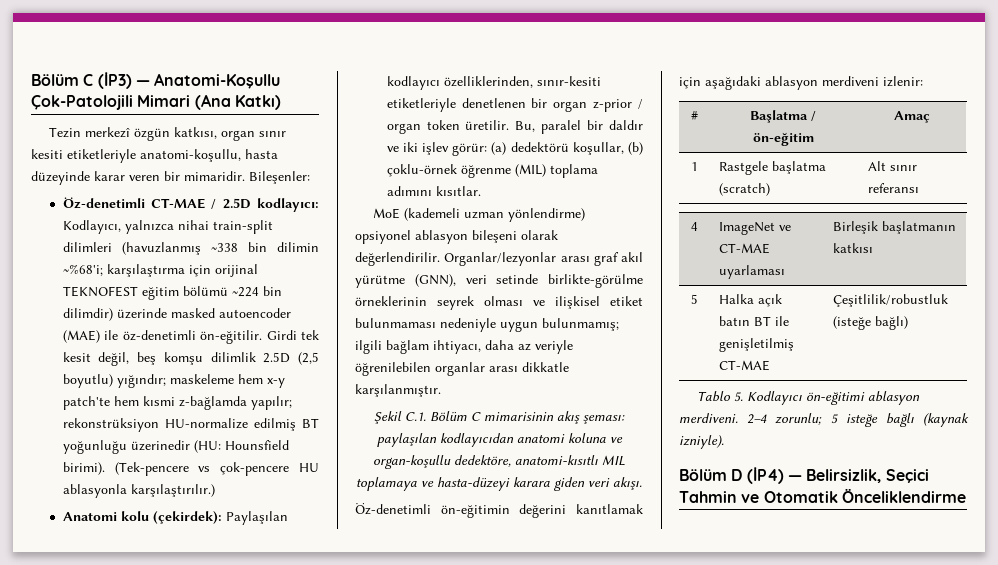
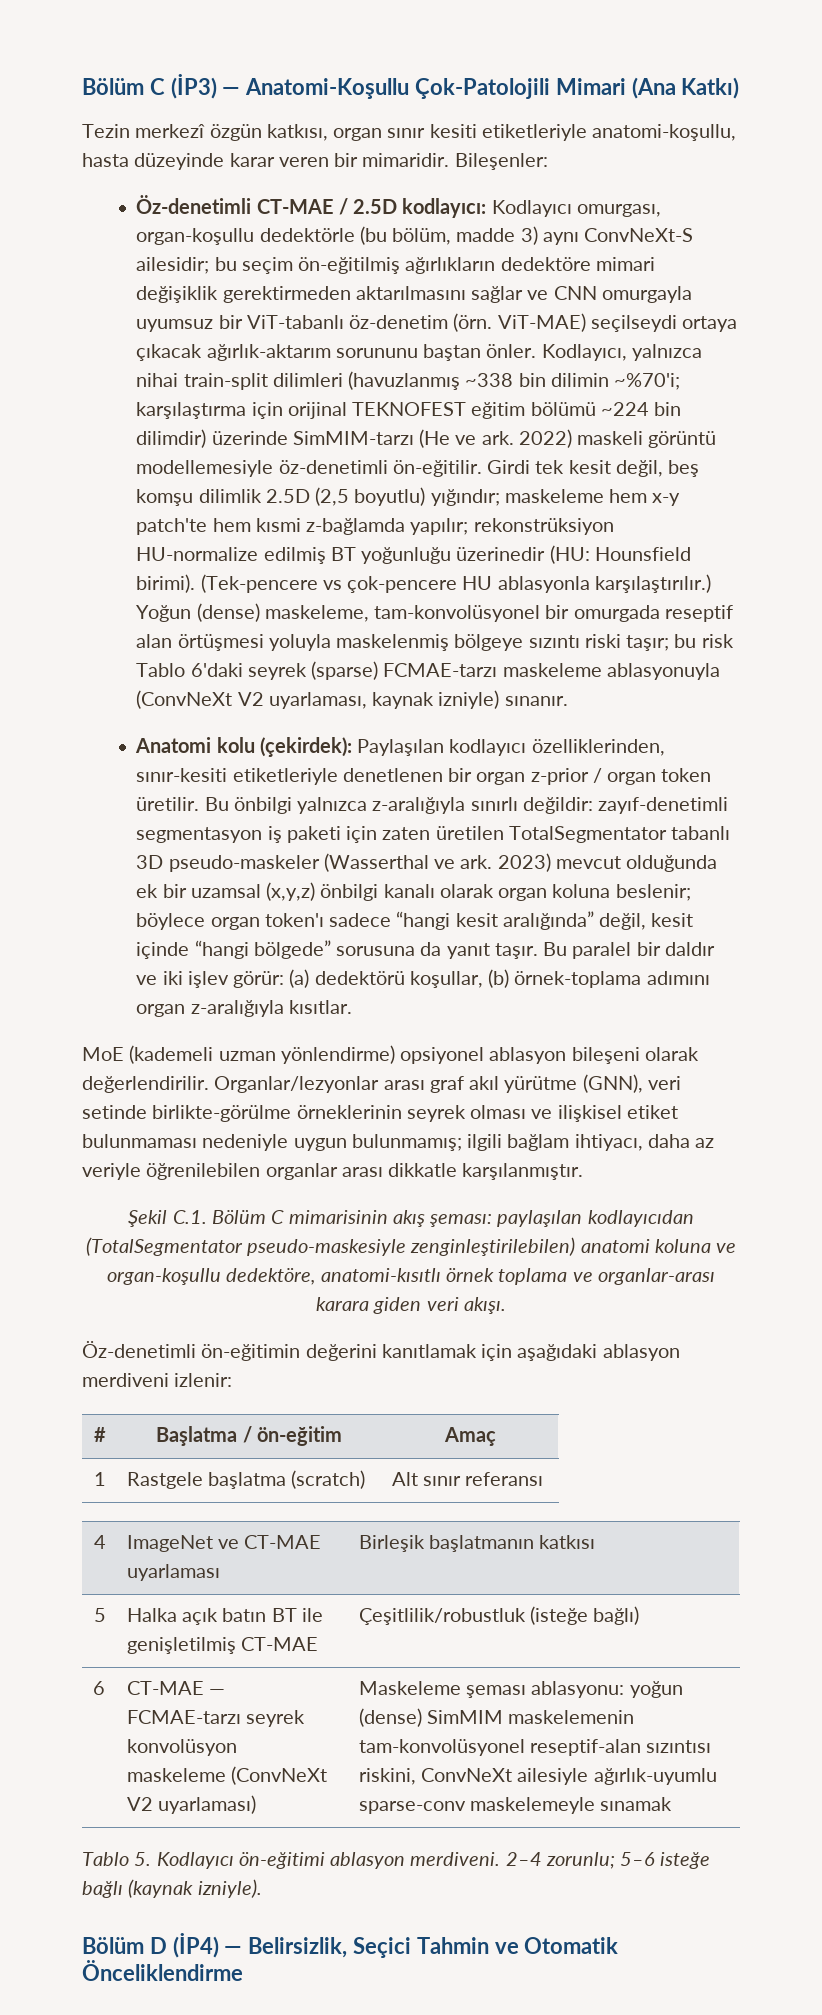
(319, 205) none -> [491,200,661,217] [136,226,694,245] [136,257,655,274] [136,286,692,303] [136,313,738,332] [136,344,537,361] Kodlayıcı omurgası, organ-koşullu dedektörle (bu bölüm, madde 3) aynı ConvNeXt-S ailesidir; bu seçim ön-eğitilmiş ağırlıkların dedektöre mimari değişiklik gerektirmeden aktarılmasını sağlar ve CNN omurgayla uyumsuz bir ViT-tabanlı öz-denetim (örn. ViT-MAE) seçilseydi ortaya çıkacak ağırlık-aktarım sorununu baştan önler.
[62,264,103,276] ~%68'i; -> [614,373,681,390] ~%70'i;
[170,308,291,318] [62,330,119,343] masked autoencoder (MAE) ile -> [292,429,717,448] [136,460,274,477] SimMIM-tarzı (He ve ark. 2022) maskeli görüntü modellemesiyle
(215, 490) none -> [136,603,733,622] [136,634,734,651] [136,661,720,680] [136,690,568,709] Yoğun (dense) maskeleme, tam-konvolüsyonel bir omurgada reseptif alan örtüşmesi yoluyla maskelenmiş bölgeye sızıntı riski taşır; bu risk Tablo 6'daki seyrek (sparse) FCMAE-tarzı maskeleme ablasyonuyla (ConvNeXt V2 uyarlaması, kaynak izniyle) sınanır.
[515,121,536,132] Bu, -> [204,797,729,814] [136,826,731,843] [136,853,718,872] [136,882,691,901] [136,911,694,930] [136,940,568,959] Bu önbilgi yalnızca z-aralığıyla sınırlı değildir: zayıf-denetimli segmentasyon iş paketi için zaten üretilen TotalSegmentator tabanlı 3D pseudo-maskeler (Wasserthal ve ark. 2023) mevcut olduğunda ek bir uzamsal (x,y,z) önbilgi kanalı olarak organ koluna beslenir; böylece organ token'ı sadece “hangi kesit aralığında” değil, kesit içinde “hangi bölgede” sorusuna da yanıt taşır. Bu
[386,164,598,178] [386,186,432,196] çoklu-örnek öğrenme (MIL) toplama adımını -> [514,971,710,988] [136,1000,284,1017] örnek-toplama adımını organ z-aralığıyla
(514, 440) none -> [85,1237,576,1256] (TotalSegmentator pseudo-maskesiyle zenginleştirilebilen)
[602,455,625,466] [356,477,510,491] MIL toplamaya ve hasta-düzeyi -> [445,1268,715,1285] örnek toplama ve organlar-arası
(908, 323) none -> [92,1681,105,1695] [126,1681,226,1695] [126,1710,306,1727] [126,1739,237,1756] [126,1766,328,1785] [126,1795,257,1814] [358,1681,683,1698] [358,1708,635,1727] [358,1739,712,1756] [358,1768,717,1785] [358,1797,673,1814] // 6 | CT-MAE — FCMAE-tarzı seyrek konvolüsyon maskeleme (ConvNeXt V2 uyarlaması) | Maskeleme şeması ablasyonu: yoğun (dense) SimMIM maskelemenin tam-konvolüsyonel reseptif-alan sızıntısı riskini, ConvNeXt ailesiyle ağırlık-uyumlu sparse-conv maskelemeyle sınamak
[830,414,838,424] 5 -> [620,1852,656,1866] 5–6

